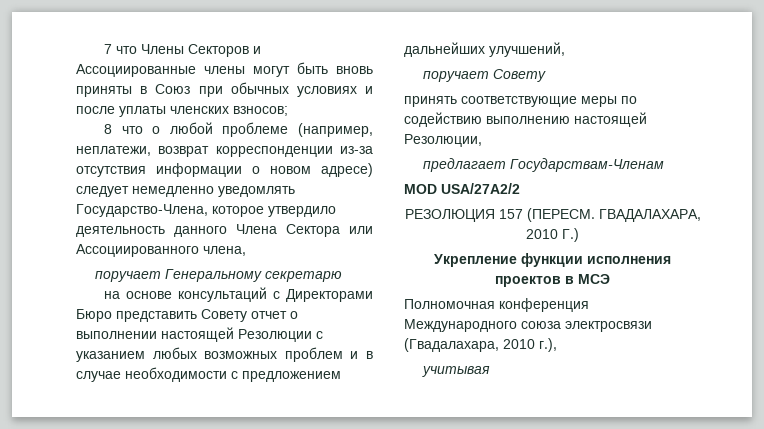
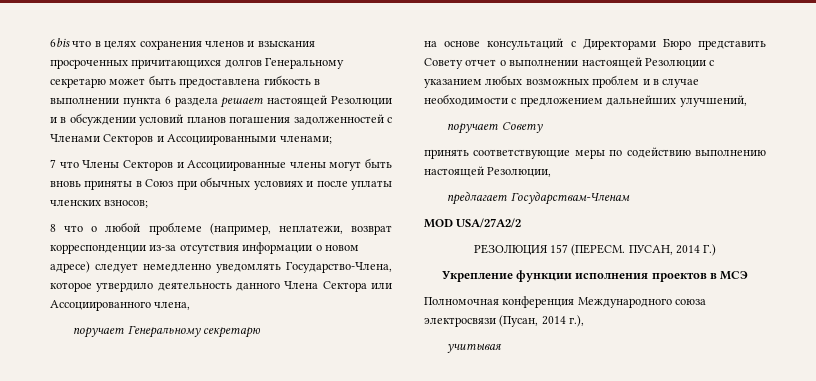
(104, 49) none -> [50,38,315,50] [50,58,345,69] [50,75,320,88] [50,95,392,108] [50,113,392,126] [50,134,332,145] 6bis что в целях сохранения членов и взыскания просроченных причитающихся долгов Генеральному секретарю может быть предоставлена гибкость в выполнении пункта 6 раздела решает настоящей Резолюции и в обсуждении условий планов погашения задолженностей с Членами Секторов и Ассоциированными членами; //
[598,209,701,222] [526,229,558,239] ГВАДАЛАХАРА, 2010 -> [628,245,701,255] ПУСАН, 2014
[404,338,535,352] (Гвадалахара, 2010 -> [499,315,566,327] (Пусан, 2014

